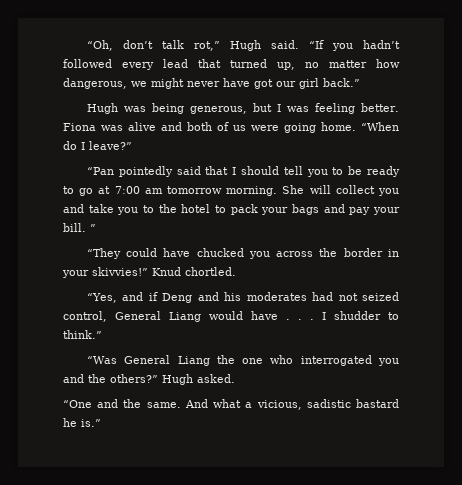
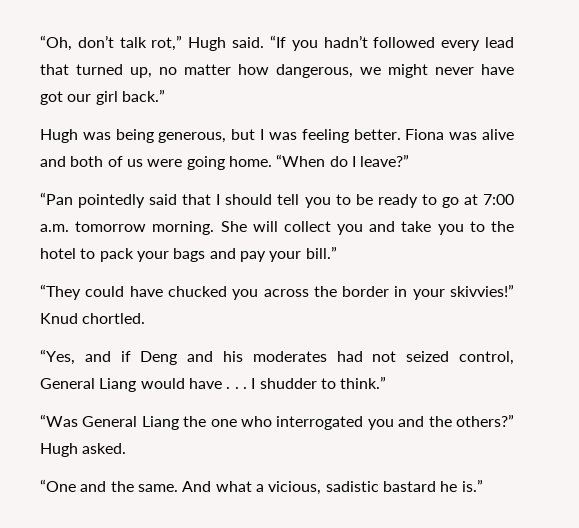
[144,188,163,194] am -> [40,224,69,232] a.m.
[63,223,96,232] bill. ” -> [305,246,337,259] bill.”

